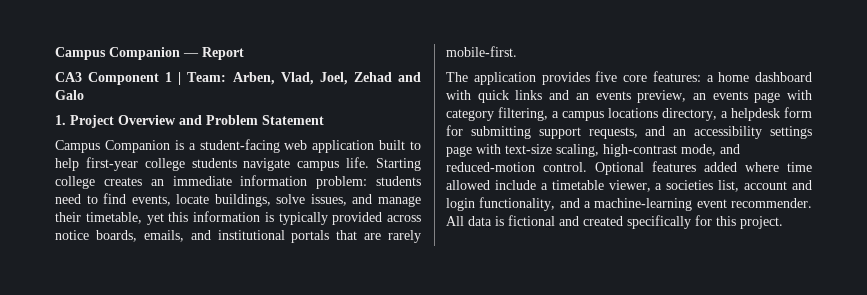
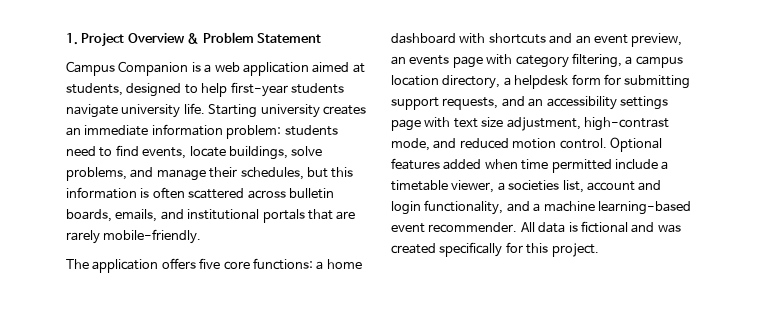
[55,47,244,60] [55,72,421,85] [55,90,84,100] Campus Companion — Report // CA3 Component 1 | Team: Arben, Vlad, Joel, Zehad and Galo // -> (66, 39) none
[179,115,202,125] and -> [187,33,200,44] &
[199,139,280,153] student-facing -> (212, 68) none
[379,140,406,150] built -> [312,62,365,73] [66,83,182,97] aimed at students, designed
[144,158,185,171] college -> (288, 89) none
[297,161,340,171] campus -> [121,104,181,118] university
[55,176,95,189] college -> [260,104,320,118] university
[310,194,347,206] issues, -> [66,167,127,181] problems,
[85,212,164,225] timetable, yet -> [240,167,328,180] schedules, but
[278,212,421,225] [55,230,89,240] typically provided across notice -> [152,187,334,199] often scattered across bulletin
[446,46,517,57] mobile-first. -> [103,229,202,244] mobile-friendly.
[541,72,590,85] provides -> [161,258,196,269] offers
[652,71,701,82] features: -> [252,258,313,270] functions:
[477,90,631,103] quick links and an events -> [488,33,628,44] shortcuts and an event
[608,108,658,118] locations -> [391,75,439,86] location
[505,144,599,157] text-size scaling, -> [453,117,581,131] text size adjustment,
[446,162,535,172] reduced-motion -> [459,138,557,149] reduced motion
[745,162,812,172] [446,180,490,190] where time allowed -> [484,159,612,173] when time permitted
[594,198,693,211] machine-learning -> [543,201,691,215] machine learning-based
(579, 221) none -> [657,224,681,233] was

